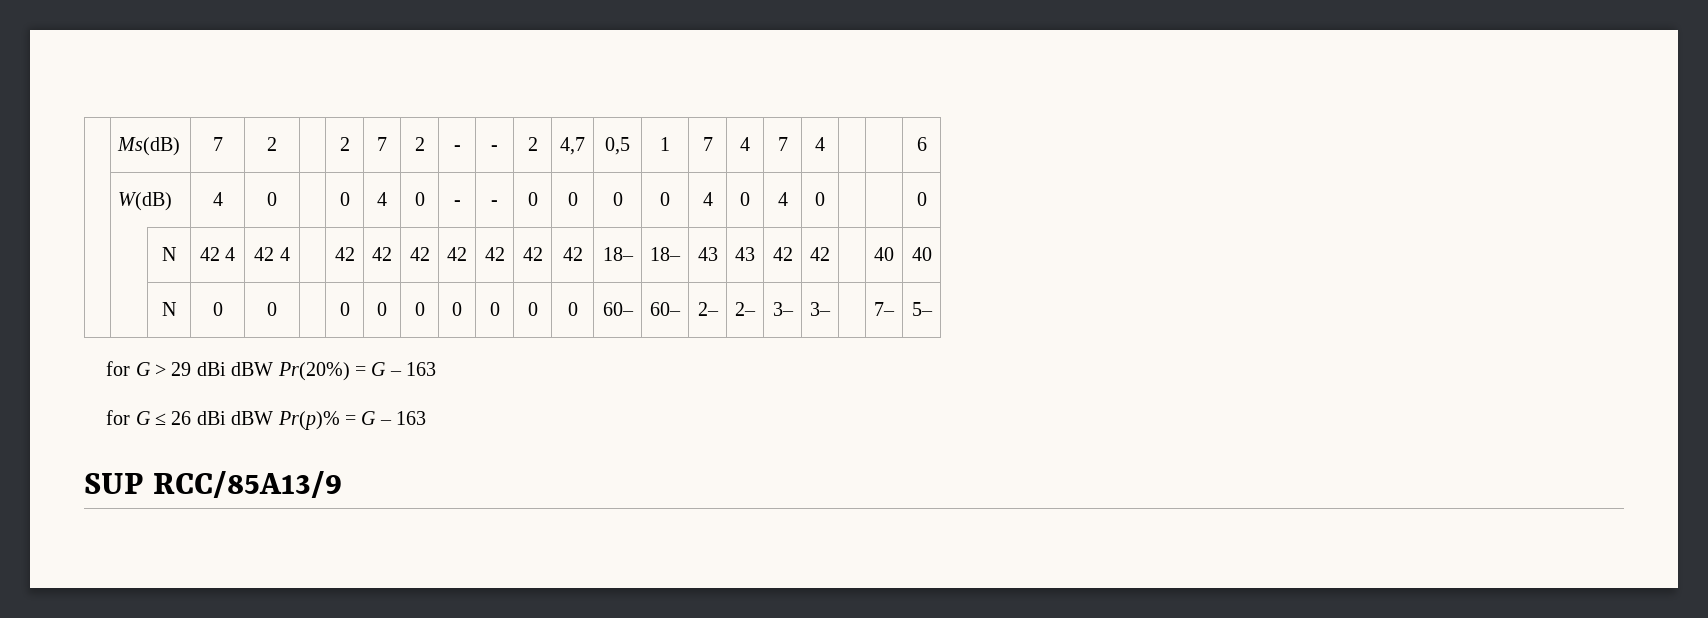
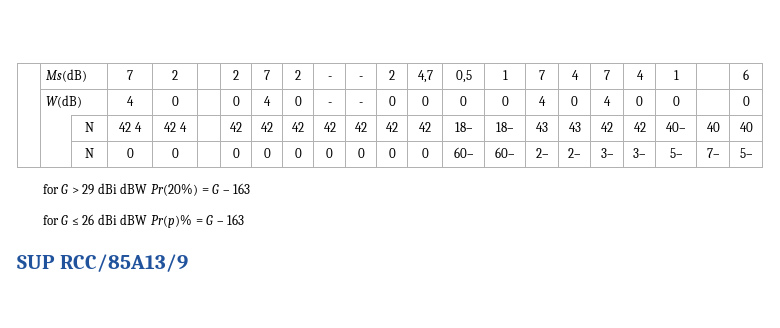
(825, 144) none -> [673,70,679,80] 1
(825, 199) none -> [672,96,680,106] 0
(830, 254) none -> [666,122,686,132] 40–
(831, 309) none -> [669,148,683,158] 5–

